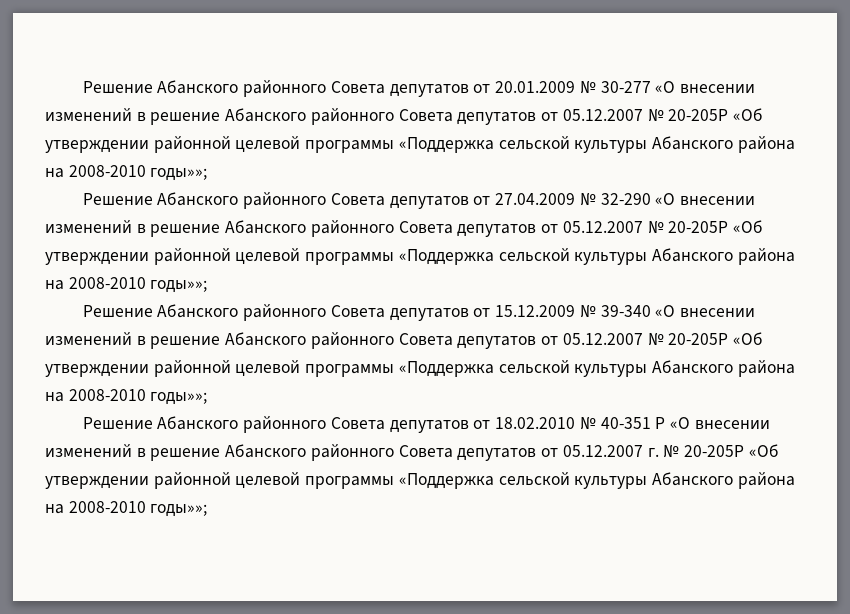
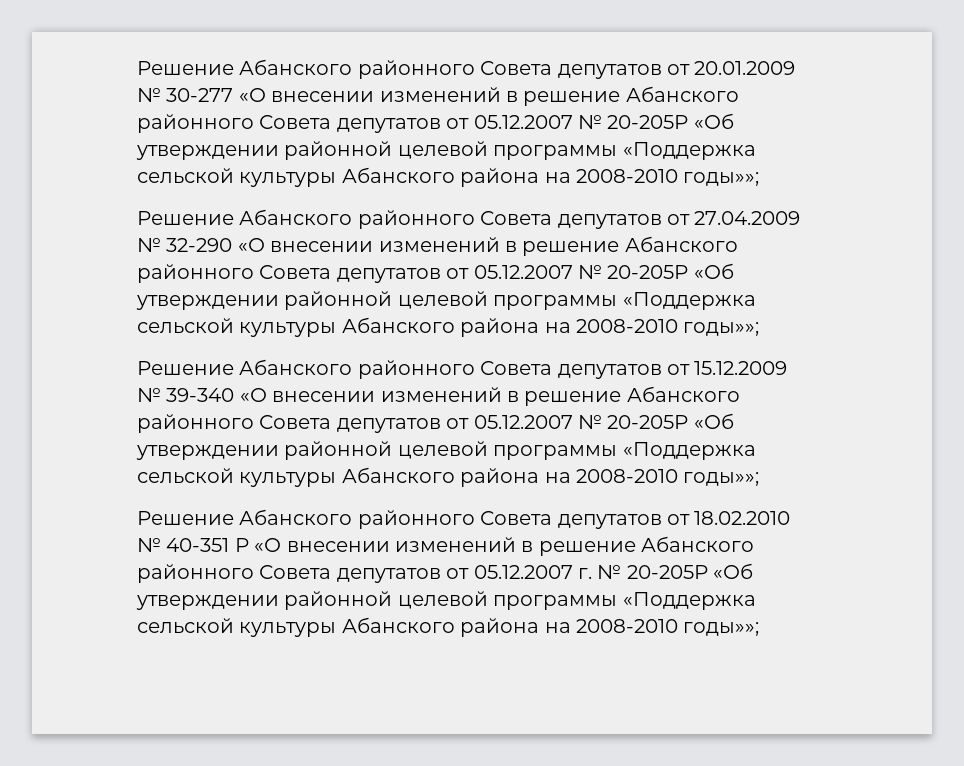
(576, 87) none -> (796, 68) //
(576, 199) none -> (801, 218) //
(576, 311) none -> (788, 368) //
(576, 423) none -> (791, 518) //

